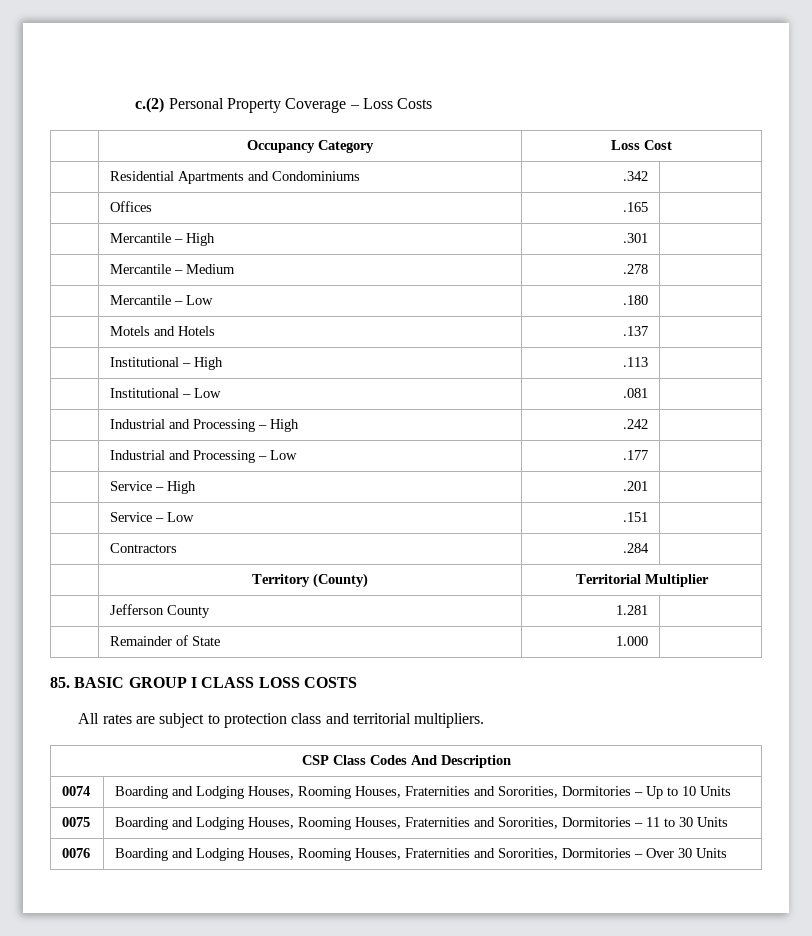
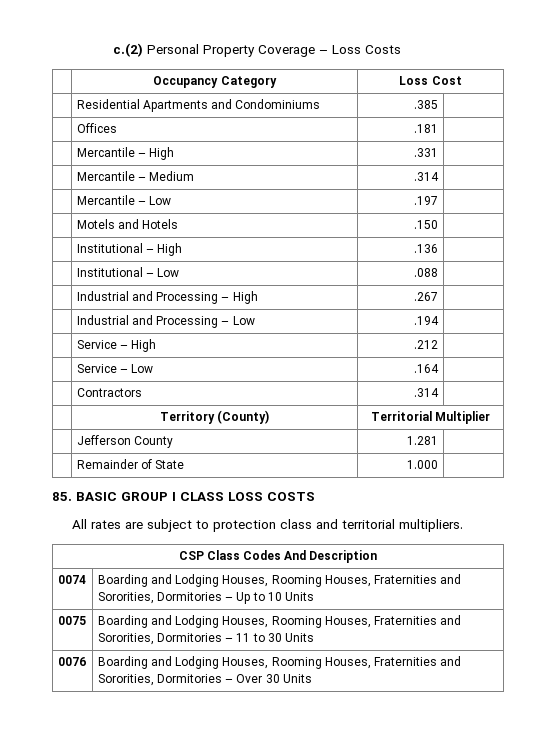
[622,171,648,181] .342 -> [414,100,439,109] .385
[622,202,648,212] .165 -> [414,124,439,133] .181
[622,233,648,243] .301 -> [414,148,439,157] .331
[622,264,648,274] .278 -> [414,172,440,181] .314
[622,295,648,305] .180 -> [414,196,439,205] .197
[622,326,648,336] .137 -> [414,220,439,229] .150
[622,357,648,367] .113 -> [414,244,439,253] .136
[622,388,648,398] .081 -> [414,268,439,277] .088
[622,419,648,429] .242 -> [414,292,439,301] .267
[622,450,648,460] .177 -> [414,316,440,325] .194
[622,481,648,491] .201 -> [414,340,439,349] .212
[622,512,648,522] .151 -> [414,364,440,373] .164
[622,543,649,553] .284 -> [414,388,440,397] .314

